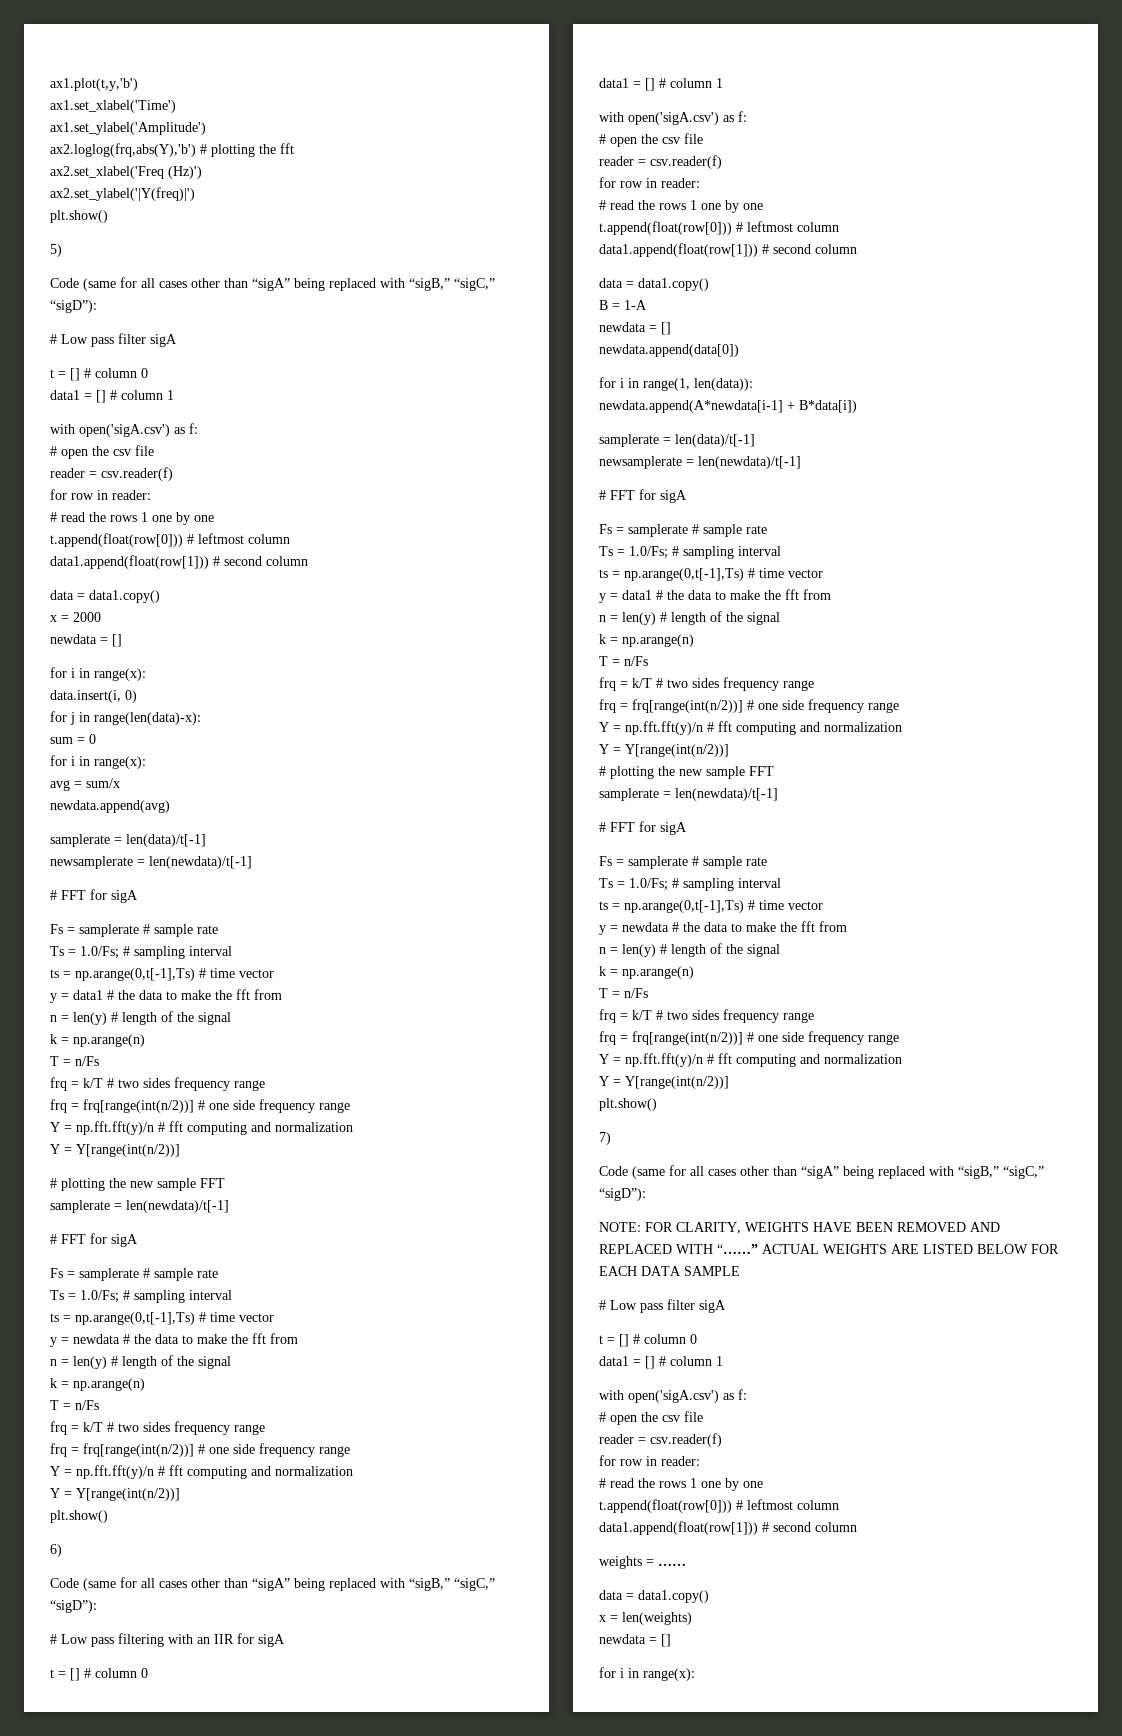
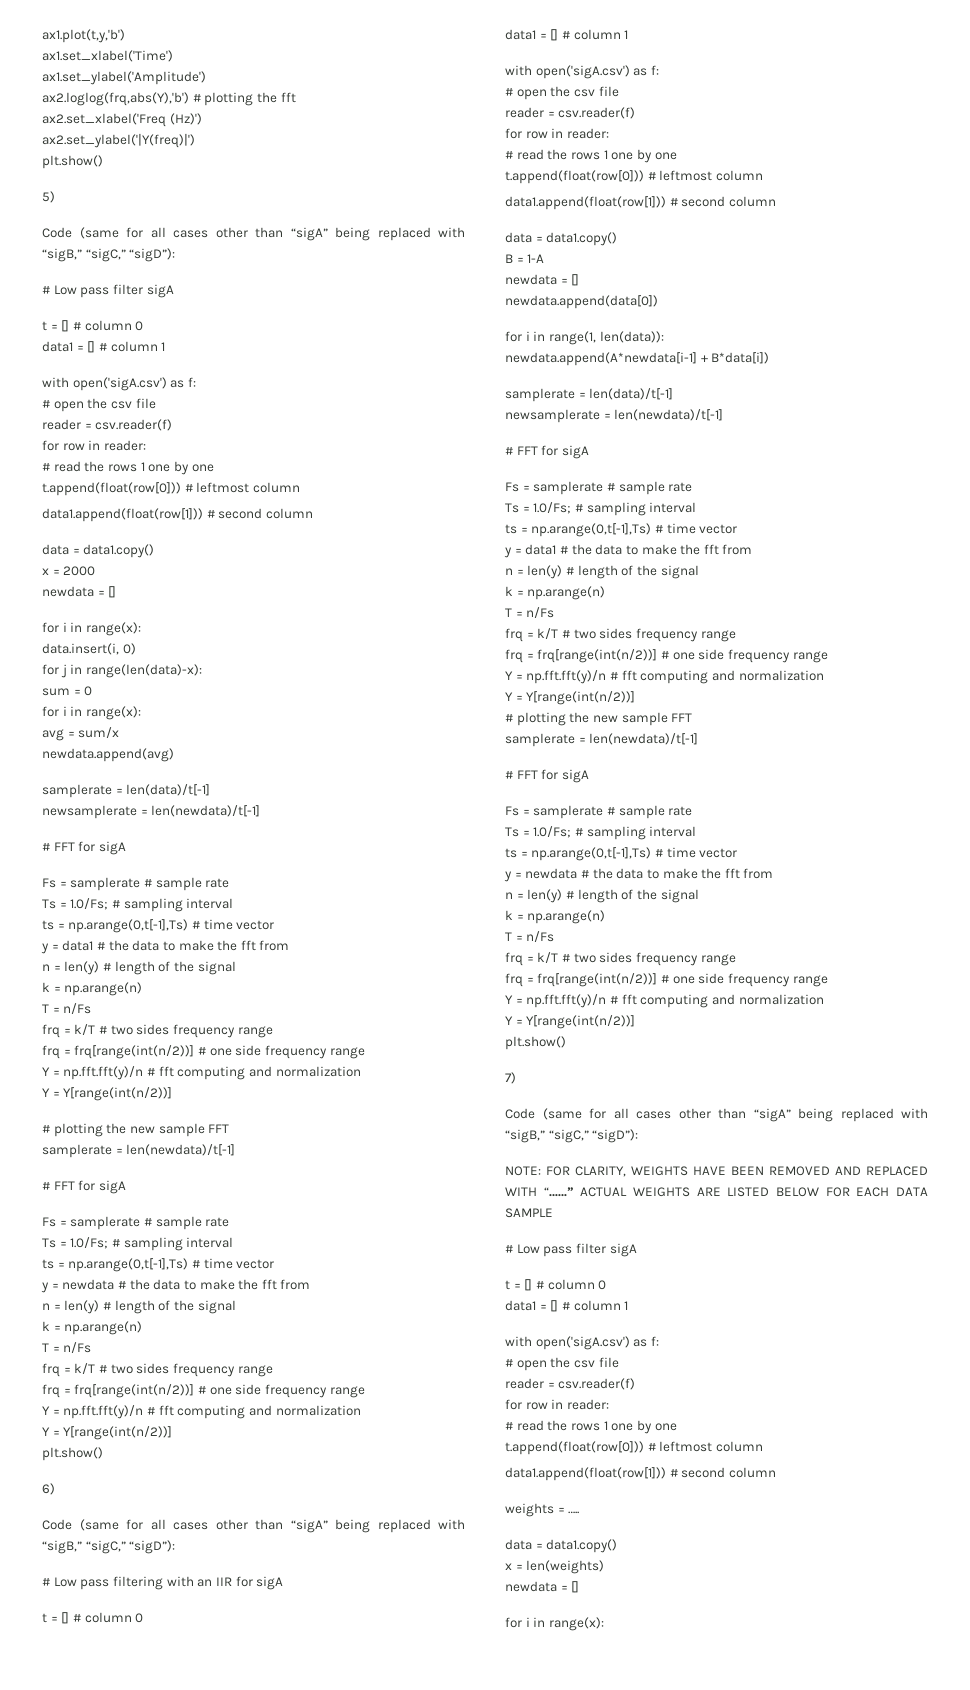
[658,1563,686,1566] …… -> [568,1511,580,1514] …..

